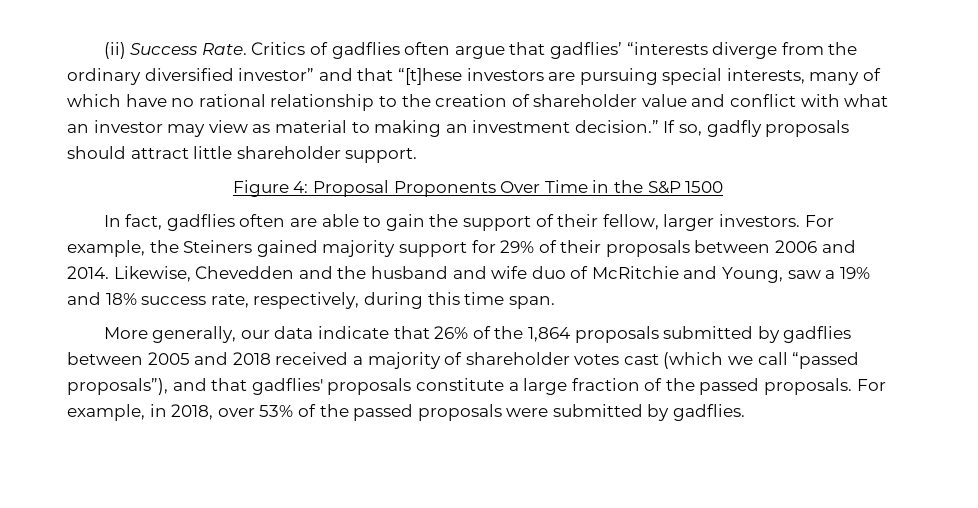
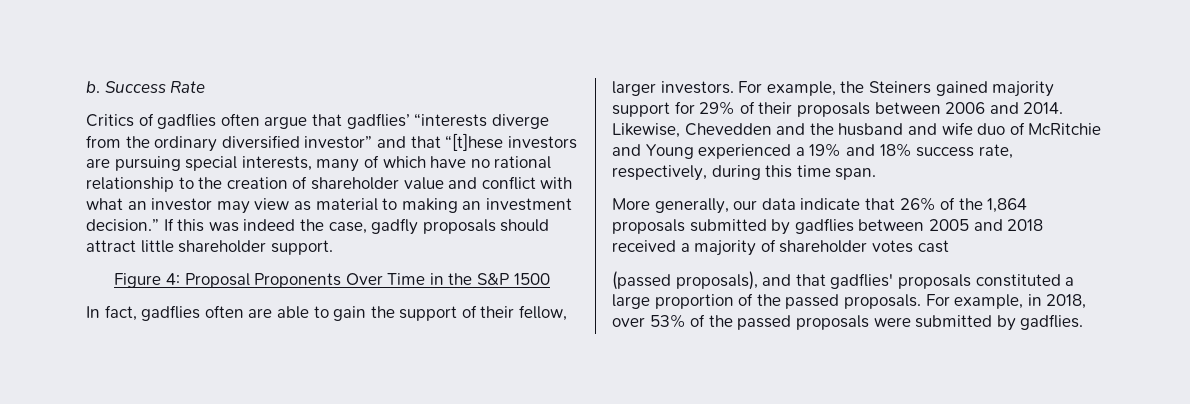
[103,42,247,59] (ii) Success Rate. -> [86,81,206,93] b. Success Rate //
[679,124,703,136] so, -> [177,219,367,234] this was indeed the case,
[722,267,821,283] Young, saw -> [645,144,792,159] Young experienced
[663,352,860,369] [67,378,168,395] (which we call “passed proposals”), -> [612,271,758,290] // (passed proposals),
[415,378,504,391] constitute -> [975,274,1061,287] constituted
[571,378,640,391] fraction -> [654,294,734,309] proportion

